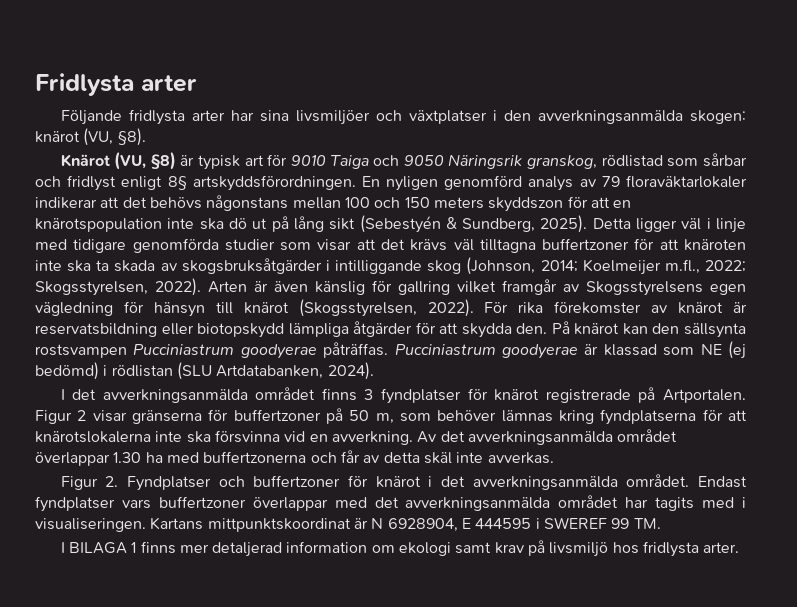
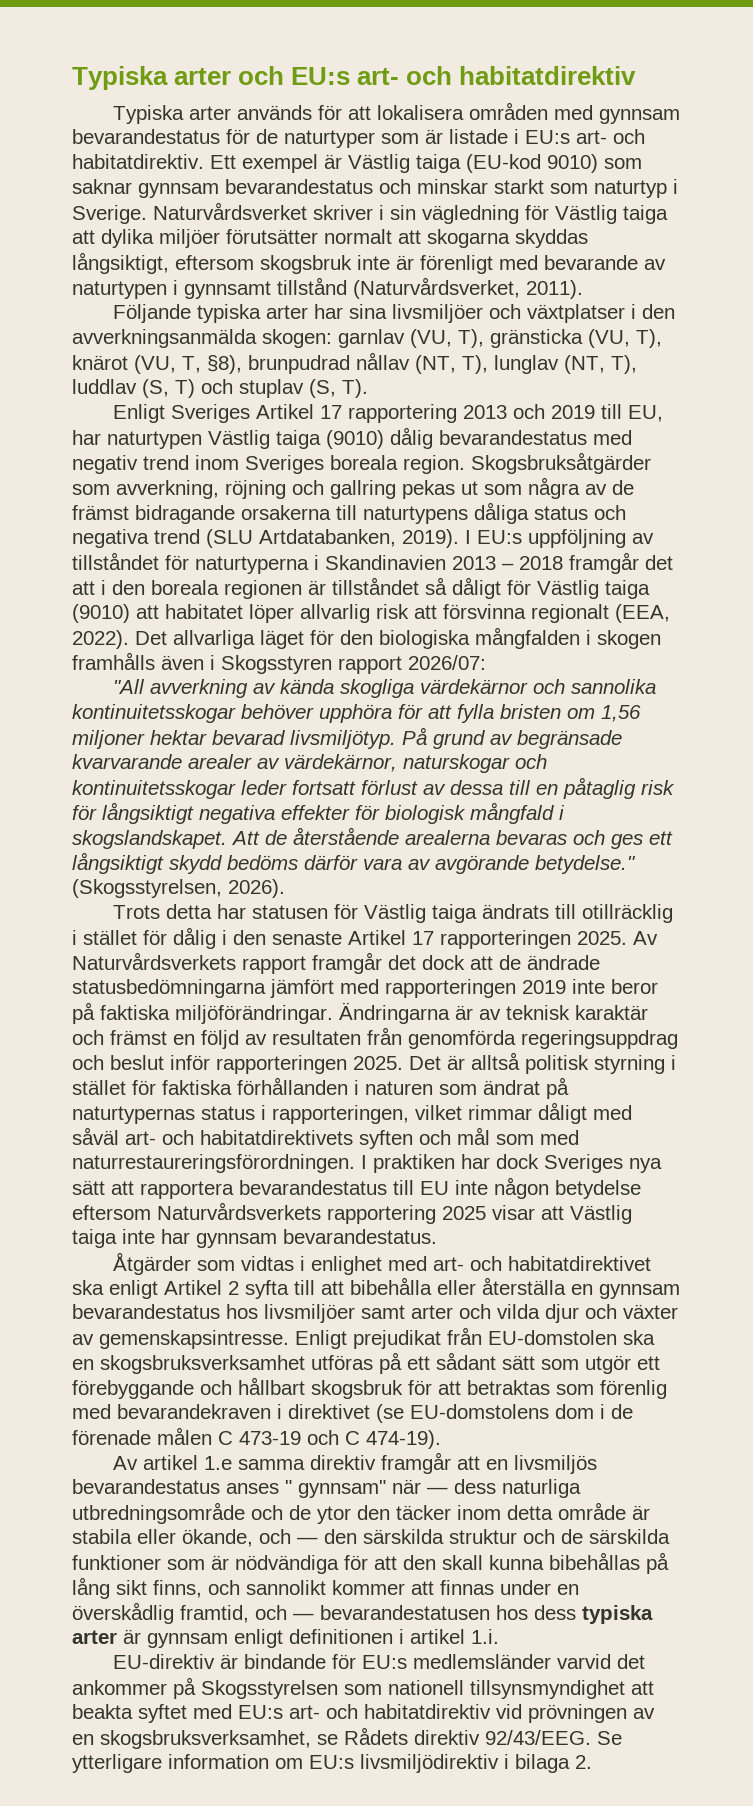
[35,73,197,96] Fridlysta arter -> [72,66,637,90] [112,102,680,124] [72,129,645,148] [72,154,642,173] [72,179,678,198] [72,202,668,224] [72,229,588,248] [72,252,666,274] [72,277,583,299] Typiska arter och EU:s art- och habitatdirektiv // Typiska arter används för att lokalisera områden med gynnsam bevarandestatus för de naturtyper som är listade i EU:s art- och habitatdirektiv. Ett exempel är Västlig taiga (EU-kod 9010) som saknar gynnsam bevarandestatus och minskar starkt som naturtyp i Sverige. Naturvårdsverket skriver i sin vägledning för Västlig taiga att dylika miljöer förutsätter normalt att skogarna skyddas långsiktigt, eftersom skogsbruk inte är förenligt med bevarande av naturtypen i gynnsamt tillstånd (Naturvårdsverket, 2011).
[128,109,185,125] fridlysta -> [196,304,261,323] typiska
[35,128,146,146] [60,152,747,170] [35,175,747,191] [35,195,632,212] [35,215,746,233] [35,238,747,253] [35,257,746,275] [35,278,746,296] [35,299,747,317] [35,321,747,338] [35,341,746,359] [35,362,374,380] [60,387,746,404] [35,408,747,425] [35,429,678,445] [35,450,554,466] [60,474,748,491] [35,495,746,512] [35,517,661,532] [60,540,740,557] knärot (VU, §8). // Knärot (VU, §8) är typisk art för 9010 Taiga och 9050 Näringsrik granskog, rödlistad som sårbar och fridlyst enligt 8§ artskyddsförordningen. En nyligen genomförd analys av 79 floraväktarlokaler indikerar att det behövs någonstans mellan 100 och 150 meters skyddszon för att en knärotspopulation inte ska dö ut på lång sikt (Sebestyén & Sundberg, 2025). Detta ligger väl i linje med tidigare genomförda studier som visar att det krävs väl tilltagna buffertzoner för att knäroten inte ska ta skada av skogsbruksåtgärder i intilliggande skog (Johnson, 2014; Koelmeijer m.fl., 2022; Skogsstyrelsen, 2022). Arten är även känslig för gallring vilket framgår av Skogsstyrelsens egen vägledning för hänsyn till knärot (Skogsstyrelsen, 2022). För rika förekomster av knärot är reservatsbildning eller biotopskydd lämpliga åtgärder för att skydda den. På knärot kan den sällsynta rostsvampen Pucciniastrum goodyerae påträffas. Pucciniastrum goodyerae är klassad som NE (ej bedömd) i rödlistan (SLU Artdatabanken, 2024). // I det avverkningsanmälda området finns 3 fyndplatser för knärot registrerade på Artportalen. Figur 2 visar gränserna för buffertzoner på 50 m, som behöver lämnas kring fyndplatserna för att knärotslokalerna inte ska försvinna vid en avverkning. Av det avverkningsanmälda området överlappar 1.30 ha med buffertzonerna och får av detta skäl inte avverkas. // Figur 2. Fyndplatser och buffertzoner för knärot i det avverkningsanmälda området. Endast fyndplatser vars buffertzoner överlappar med det avverkningsanmälda området har tagits med i visualiseringen. Kartans mittpunktskoordinat är N 6928904, E 444595 i SWEREF 99 TM. // I BILAGA 1 finns mer detaljerad information om ekologi samt krav på livsmiljö hos fridlysta arter. -> [338,329,662,348] [72,352,637,374] [72,379,368,398] [112,404,663,423] [72,427,632,449] [72,452,651,474] [72,477,634,499] [72,502,626,524] [72,529,654,548] [72,552,673,574] [72,577,650,599] [72,604,670,623] [72,627,661,649] [72,652,486,674] [112,679,656,698] [72,704,641,723] [72,727,622,749] [72,754,547,773] [72,777,675,799] [72,802,565,824] [72,827,673,849] [72,852,636,874] [72,879,285,898] [112,904,673,923] [72,927,658,949] [72,952,600,974] [72,979,658,998] [72,1002,648,1024] [72,1027,678,1049] [72,1052,676,1074] [72,1077,569,1099] [72,1102,632,1124] [72,1127,579,1149] [72,1154,662,1173] [72,1177,641,1199] [72,1202,632,1224] [72,1229,437,1248] [112,1252,651,1275] [72,1277,680,1299] [72,1304,678,1323] [72,1327,655,1349] [72,1352,660,1374] [72,1377,667,1399] [72,1404,633,1423] [72,1427,441,1449] [112,1452,597,1474] [72,1479,581,1498] [72,1502,650,1524] [72,1529,670,1547] [72,1552,669,1574] [72,1577,579,1599] [72,1602,653,1624] [72,1629,499,1648] [112,1654,645,1669] [72,1677,654,1699] [72,1704,655,1723] [72,1727,622,1749] [72,1754,592,1773] garnlav (VU, T), gränsticka (VU, T), knärot (VU, T, §8), brunpudrad nållav (NT, T), lunglav (NT, T), luddlav (S, T) och stuplav (S, T). // Enligt Sveriges Artikel 17 rapportering 2013 och 2019 till EU, har naturtypen Västlig taiga (9010) dålig bevarandestatus med negativ trend inom Sveriges boreala region. Skogsbruksåtgärder som avverkning, röjning och gallring pekas ut som några av de främst bidragande orsakerna till naturtypens dåliga status och negativa trend (SLU Artdatabanken, 2019). I EU:s uppföljning av tillståndet för naturtyperna i Skandinavien 2013 – 2018 framgår det att i den boreala regionen är tillståndet så dåligt för Västlig taiga (9010) att habitatet löper allvarlig risk att försvinna regionalt (EEA, 2022). Det allvarliga läget för den biologiska mångfalden i skogen framhålls även i Skogsstyren rapport 2026/07: // "All avverkning av kända skogliga värdekärnor och sannolika kontinuitetsskogar behöver upphöra för att fylla bristen om 1,56 miljoner hektar bevarad livsmiljötyp. På grund av begränsade kvarvarande arealer av värdekärnor, naturskogar och kontinuitetsskogar leder fortsatt förlust av dessa till en påtaglig risk för långsiktigt negativa effekter för biologisk mångfald i skogslandskapet. Att de återstående arealerna bevaras och ges ett långsiktigt skydd bedöms därför vara av avgörande betydelse." (Skogsstyrelsen, 2026). // Trots detta har statusen för Västlig taiga ändrats till otillräcklig i stället för dålig i den senaste Artikel 17 rapporteringen 2025. Av Naturvårdsverkets rapport framgår det dock att de ändrade statusbedömningarna jämfört med rapporteringen 2019 inte beror på faktiska miljöförändringar. Ändringarna är av teknisk karaktär och främst en följd av resultaten från genomförda regeringsuppdrag och beslut inför rapporteringen 2025. Det är alltså politisk styrning i stället för faktiska förhållanden i naturen som ändrat på naturtypernas status i rapporteringen, vilket rimmar dåligt med såväl art- och habitatdirektivets syften och mål som med naturrestaureringsförordningen. I praktiken har dock Sveriges nya sätt att rapportera bevarandestatus till EU inte någon betydelse eftersom Naturvårdsverkets rapportering 2025 visar att Västlig taiga inte har gynnsam bevarandestatus. // Åtgärder som vidtas i enlighet med art- och habitatdirektivet ska enligt Artikel 2 syfta till att bibehålla eller återställa en gynnsam bevarandestatus hos livsmiljöer samt arter och vilda djur och växter av gemenskapsintresse. Enligt prejudikat från EU-domstolen ska en skogsbruksverksamhet utföras på ett sådant sätt som utgör ett förebyggande och hållbart skogsbruk för att betraktas som förenlig med bevarandekraven i direktivet (se EU-domstolens dom i de förenade målen C 473-19 och C 474-19). // Av artikel 1.e samma direktiv framgår att en livsmiljös bevarandestatus anses " gynnsam" när — dess naturliga utbredningsområde och de ytor den täcker inom detta område är stabila eller ökande, och — den särskilda struktur och de särskilda funktioner som är nödvändiga för att den skall kunna bibehållas på lång sikt finns, och sannolikt kommer att finnas under en överskådlig framtid, och — bevarandestatusen hos dess typiska arter är gynnsam enligt definitionen i artikel 1.i. // EU-direktiv är bindande för EU:s medlemsländer varvid det ankommer på Skogsstyrelsen som nationell tillsynsmyndighet att beakta syftet med EU:s art- och habitatdirektiv vid prövningen av en skogsbruksverksamhet, se Rådets direktiv 92/43/EEG. Se ytterligare information om EU:s livsmiljödirektiv i bilaga 2.

